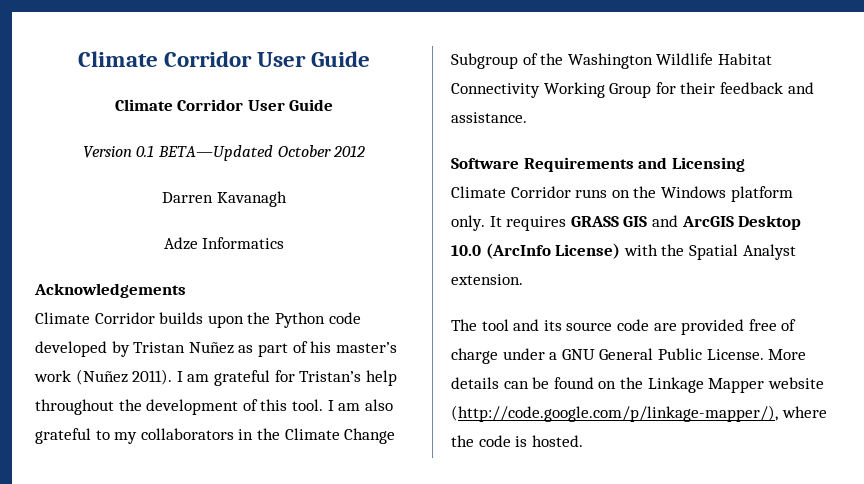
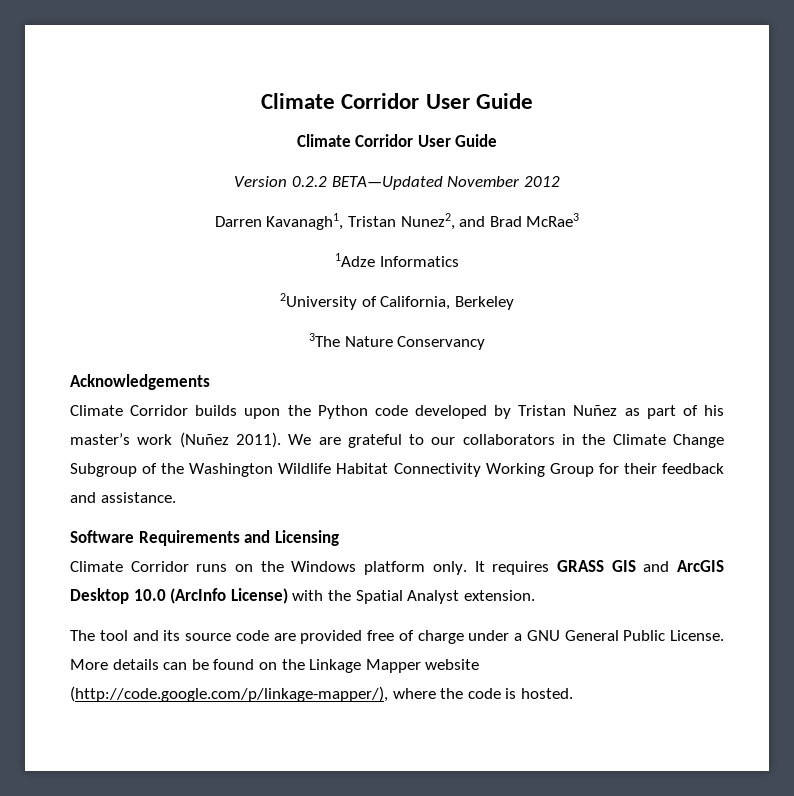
[136,145,331,161] 0.1 BETA—Updated October -> [291,176,520,190] 0.2.2 BETA—Updated November
[216,191,287,207] [163,237,285,250] Kavanagh // Adze Informatics -> [266,213,580,230] [335,253,459,267] [280,293,514,310] [308,333,486,350] Kavanagh1, Tristan Nunez2, and Brad McRae3 // 1Adze Informatics // 2University of California, Berkeley // 3The Nature Conservancy
[176,370,397,386] [35,399,393,415] I am grateful for Tristan’s help throughout the development of this tool. I am also -> [288,434,341,445] We are
[114,432,138,444] my -> [431,437,456,445] our

